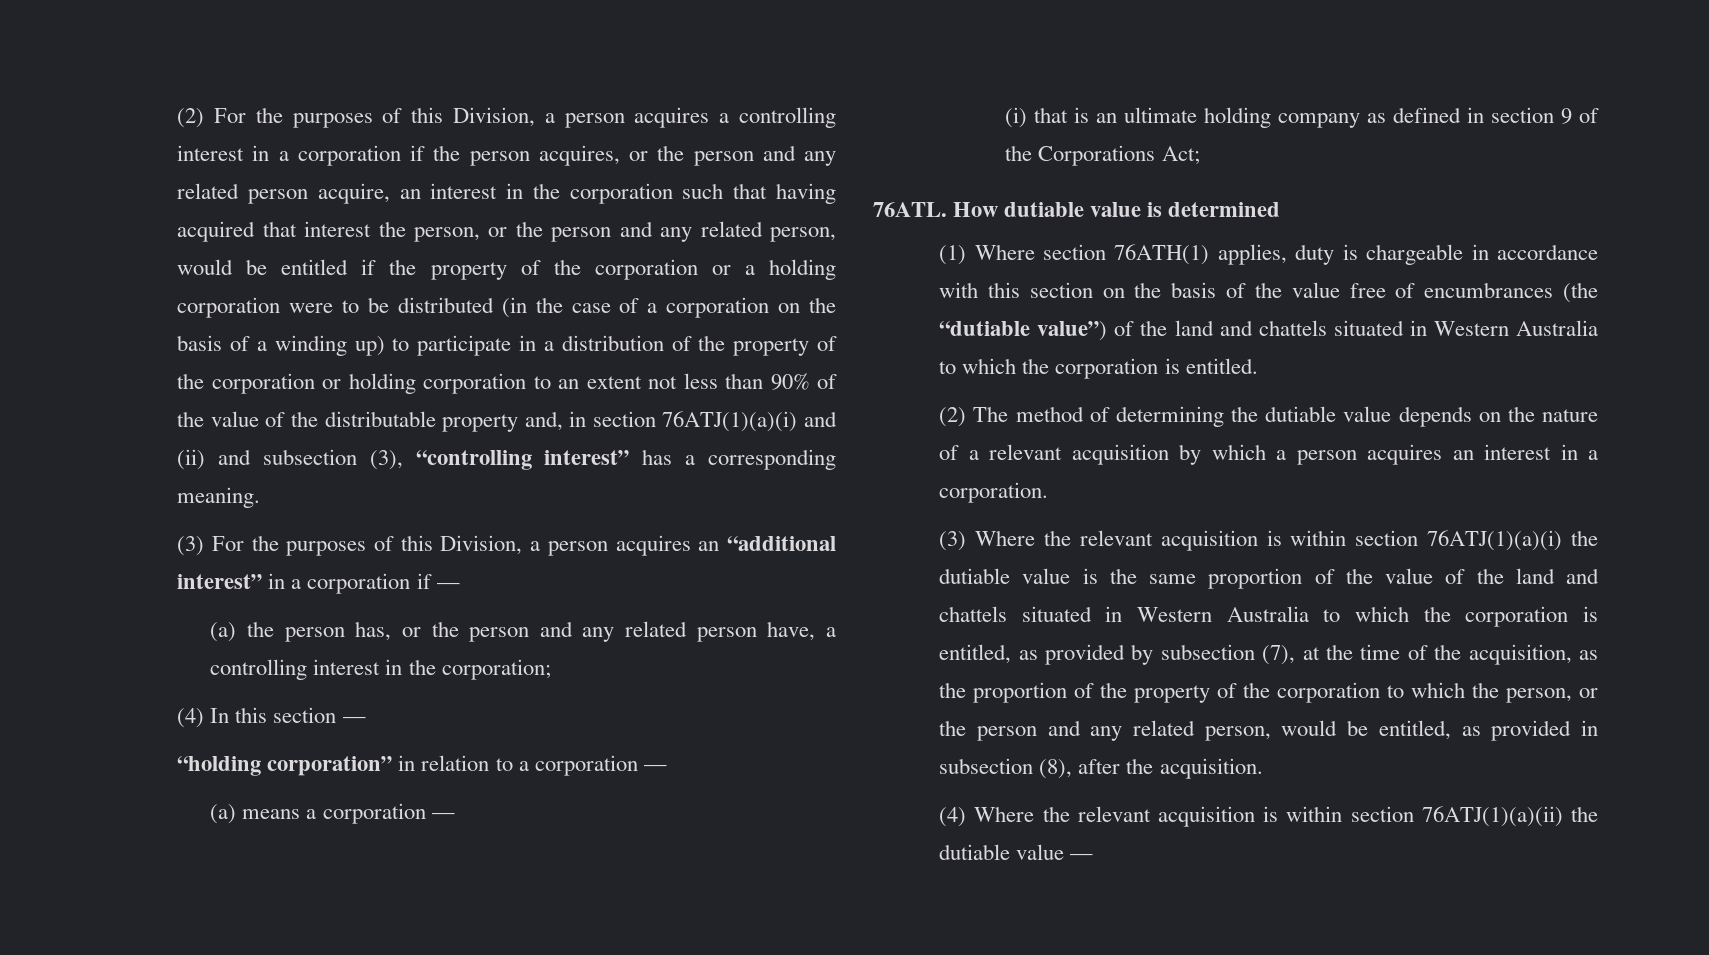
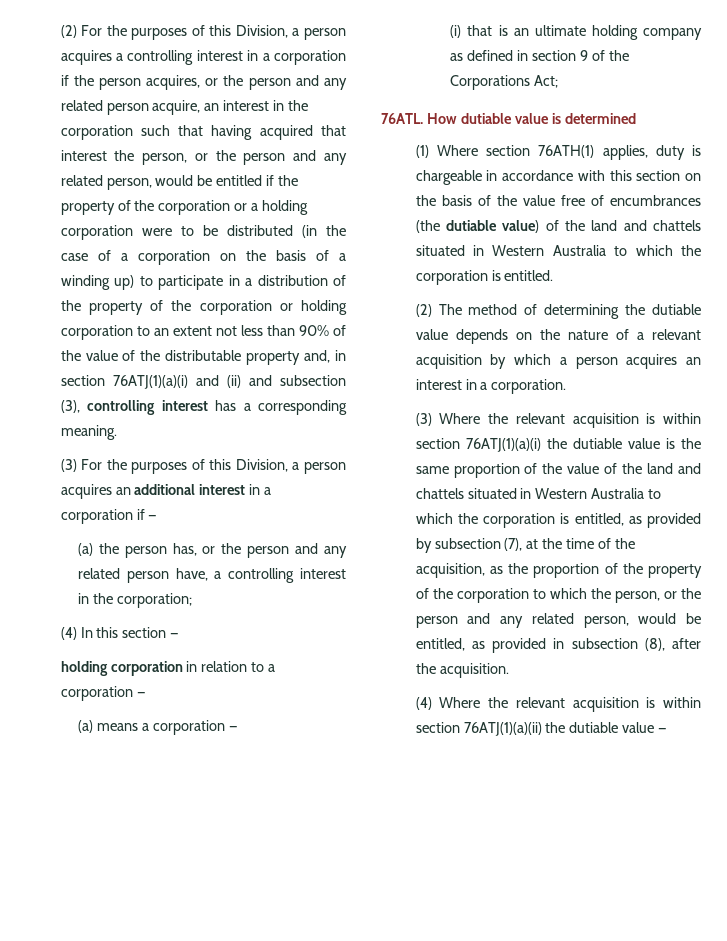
[415,450,630,470] “controlling interest” -> [87,400,208,415] controlling interest
[727,536,836,551] [177,574,263,589] “additional interest” -> [134,484,246,495] additional interest
[177,756,393,776] “holding corporation” -> [60,661,183,676] holding corporation
[939,321,1108,341] “dutiable value”) -> [445,220,540,233] dutiable value)

